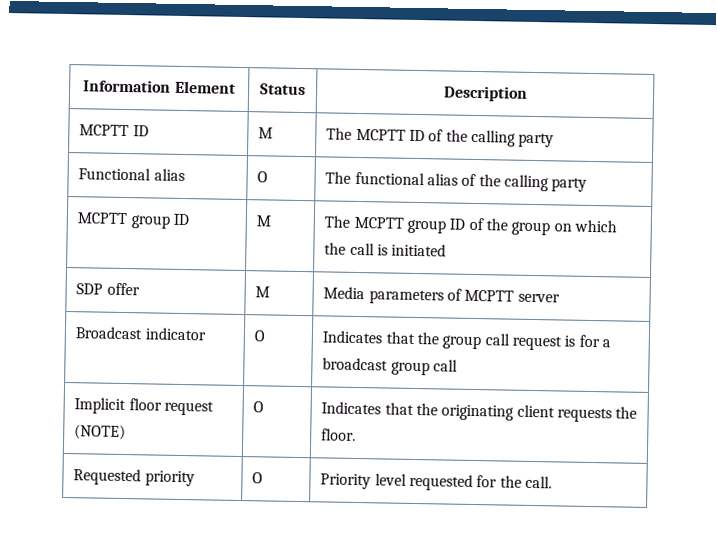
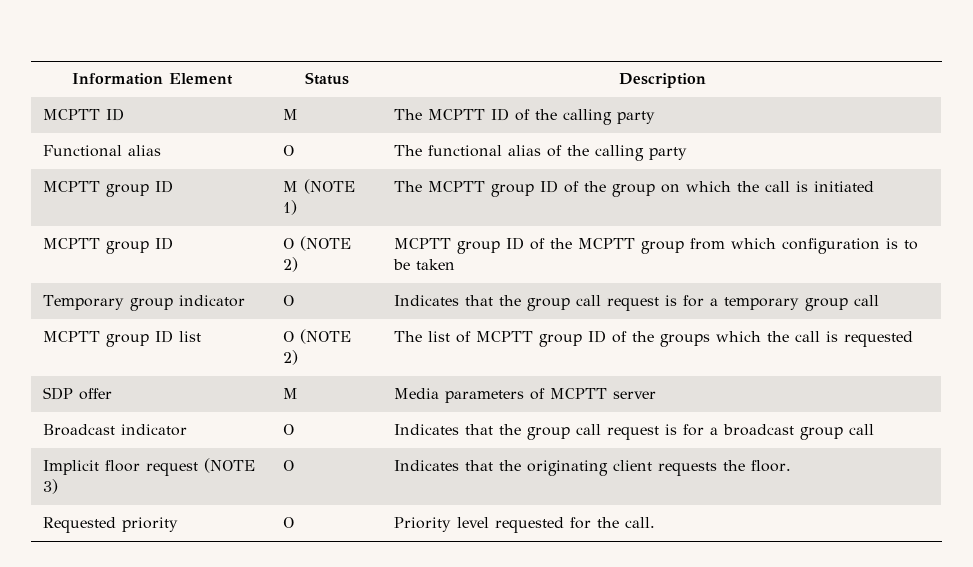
(272, 221) none -> [303,179,355,194] [282,200,297,215] (NOTE 1)
(447, 250) none -> [42,237,173,254] [282,236,351,251] [282,257,298,272] [393,237,918,254] [392,259,455,270] [42,295,245,311] [282,295,294,306] [393,295,879,311] [42,330,201,347] [282,329,351,344] [282,350,298,365] [393,330,913,347] // MCPTT group ID | O (NOTE 2) | MCPTT group ID of the MCPTT group from which configuration is to be taken // Temporary group indicator | O | Indicates that the group call request is for a temporary group call // MCPTT group ID list | O (NOTE 2) | The list of MCPTT group ID of the groups which the call is requested
[74,424,127,441] (NOTE) -> [203,458,255,473] [42,479,58,494] (NOTE 3)

